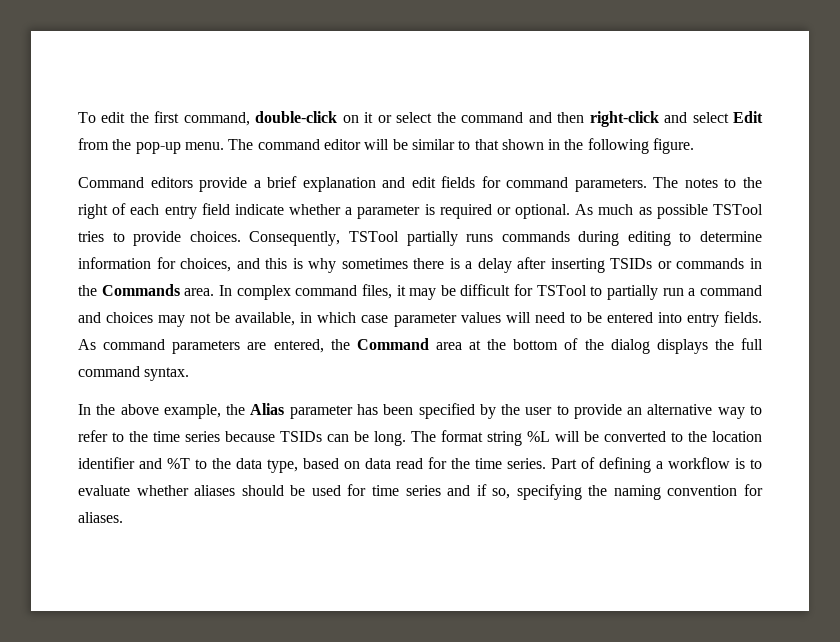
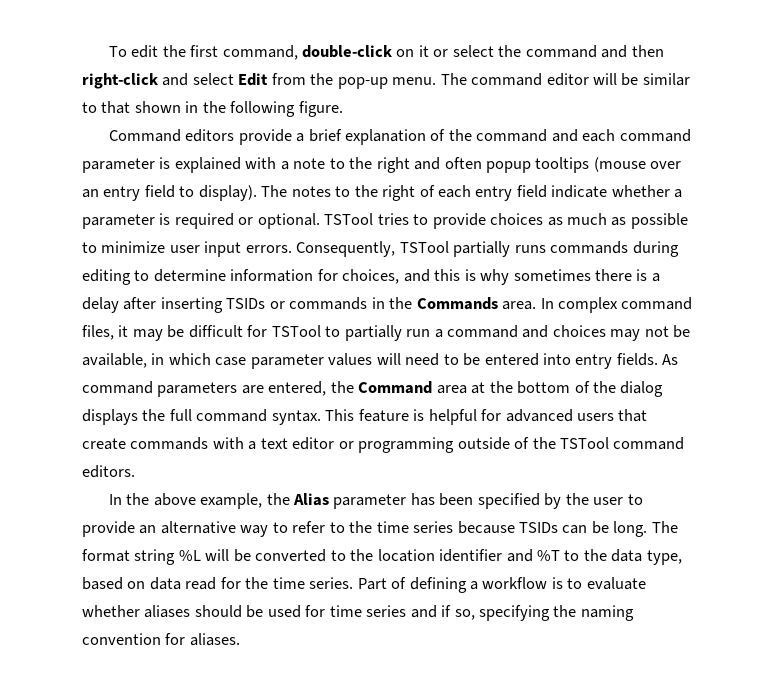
[382,176,647,192] and edit fields for command parameters. -> [430,129,691,142] [82,157,682,173] [82,185,257,201] of the command and each command parameter is explained with a note to the right and often popup tooltips (mouse over an entry field to display).
[575,204,763,219] [78,231,241,246] As much as possible TSTool tries to provide choices. -> [324,213,688,229] [82,241,292,257] TSTool tries to provide choices as much as possible to minimize user input errors.
(190, 374) none -> [325,409,648,425] [82,437,685,453] [82,465,135,478] This feature is helpful for advanced users that create commands with a text editor or programming outside of the TSTool command editors.

